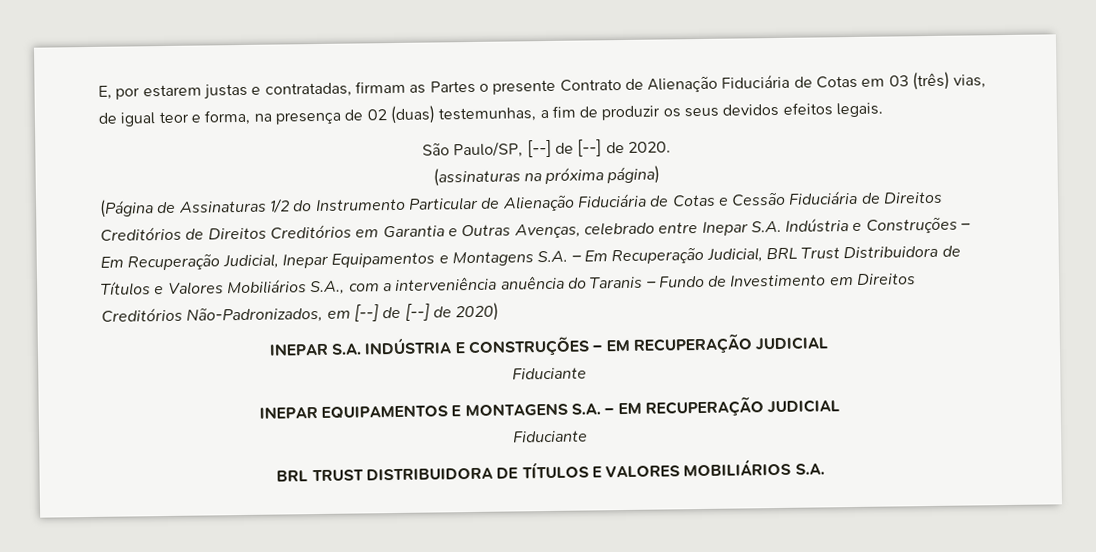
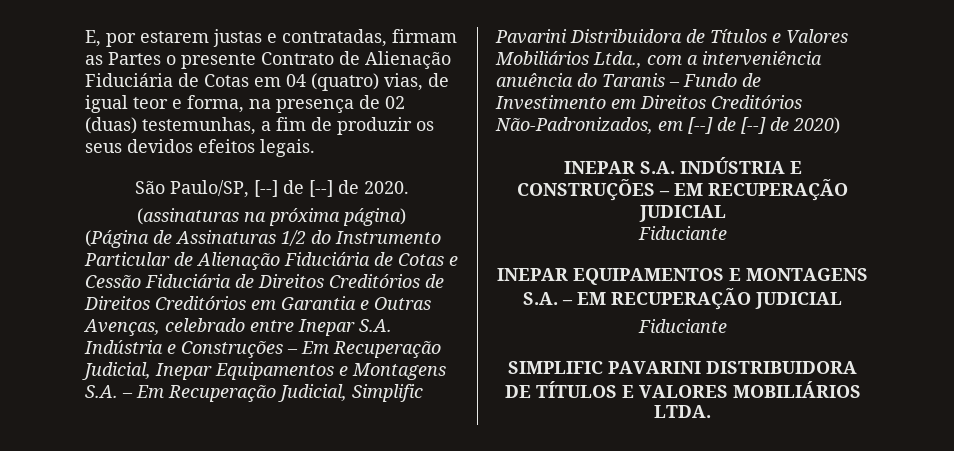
[888,71,951,91] 03 (três) -> [286,73,379,91] 04 (quatro)
[765,247,841,260] BRL Trust -> [352,384,423,402] [495,29,567,44] Simplific Pavarini
[310,280,346,295] S.A., -> [593,51,642,68] Ltda.,
[276,469,364,482] BRL TRUST -> [508,361,701,374] SIMPLIFIC PAVARINI
[794,463,825,475] S.A. -> [654,405,711,418] LTDA.

